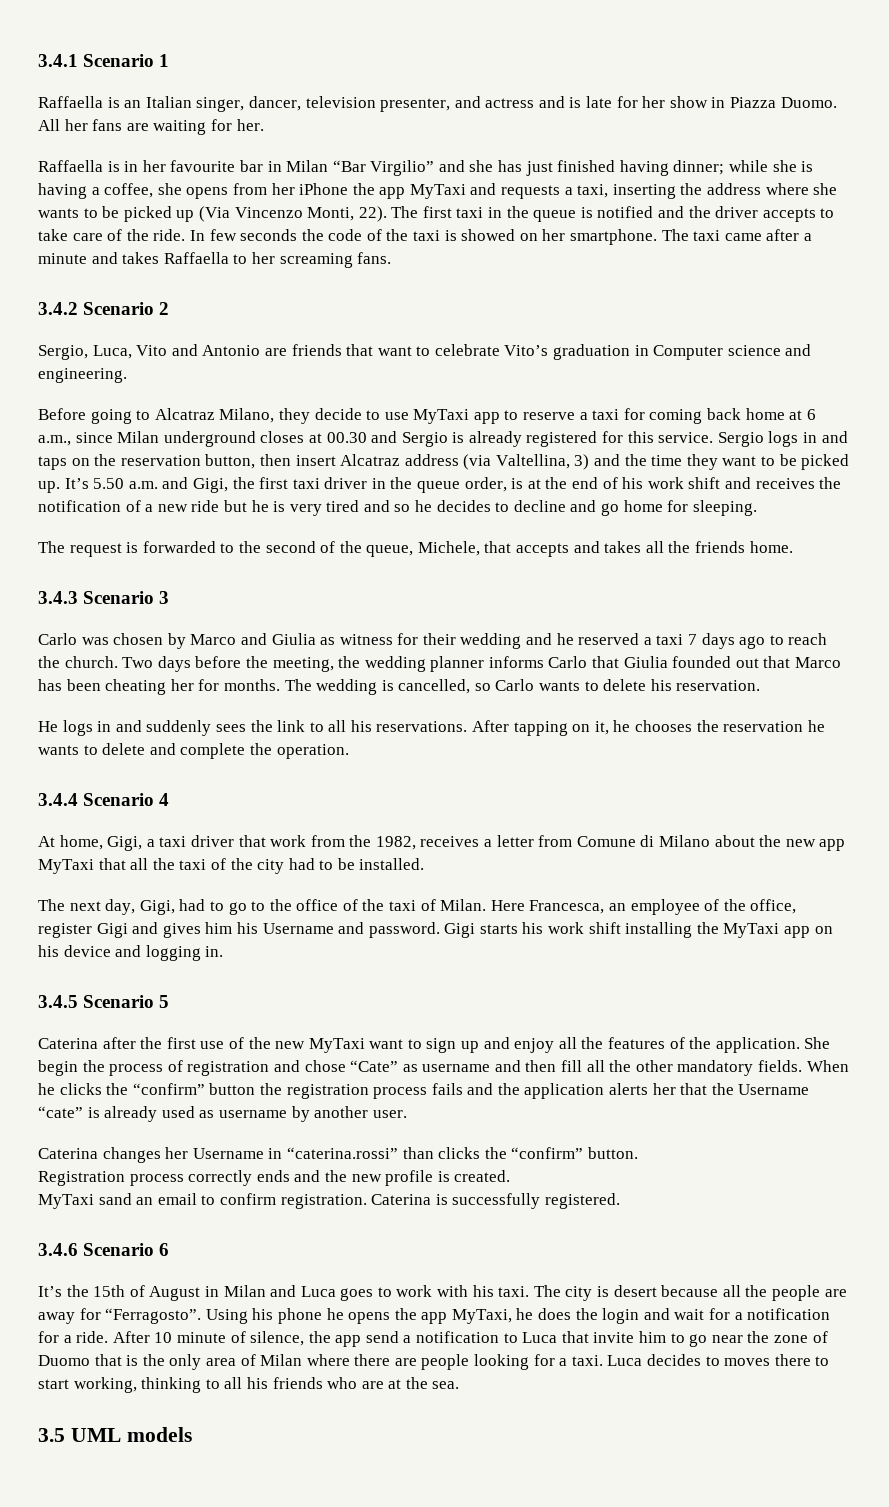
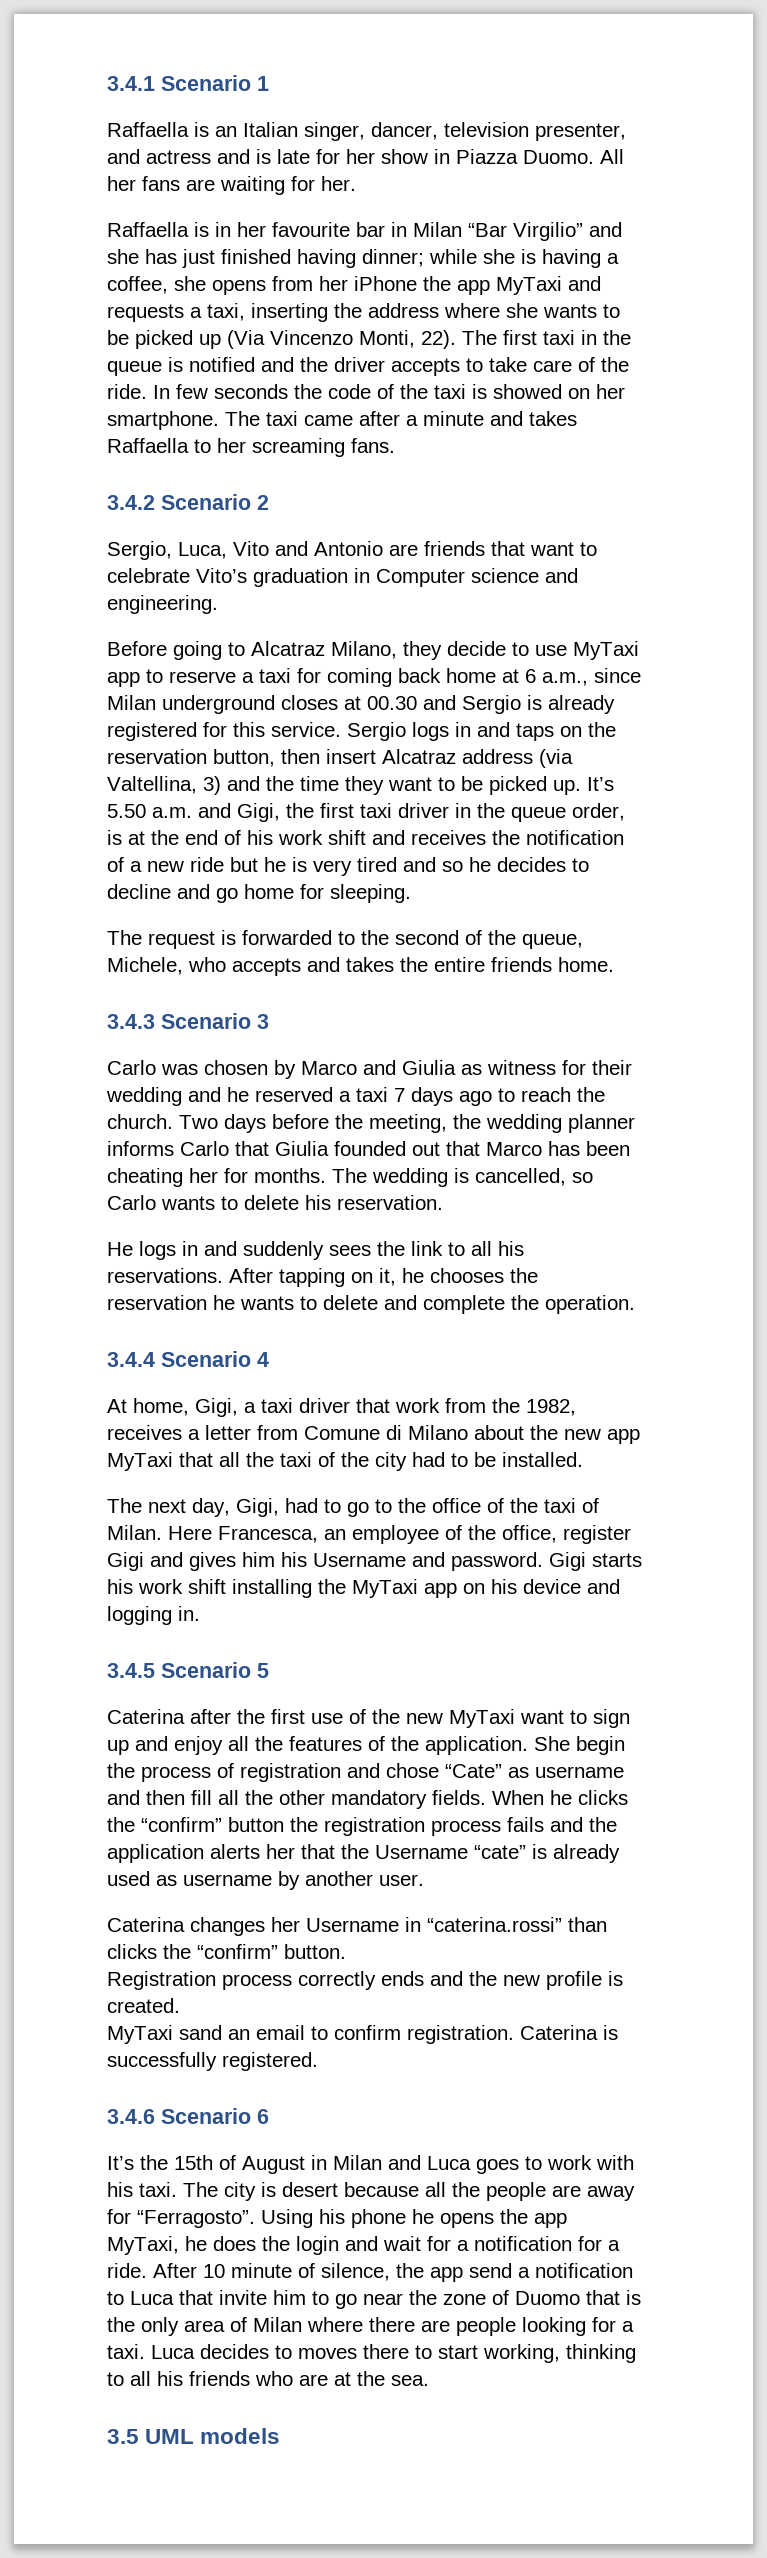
[484,541,512,553] that -> [188,957,226,972] who
[645,541,691,553] all the -> [400,957,485,972] the entire

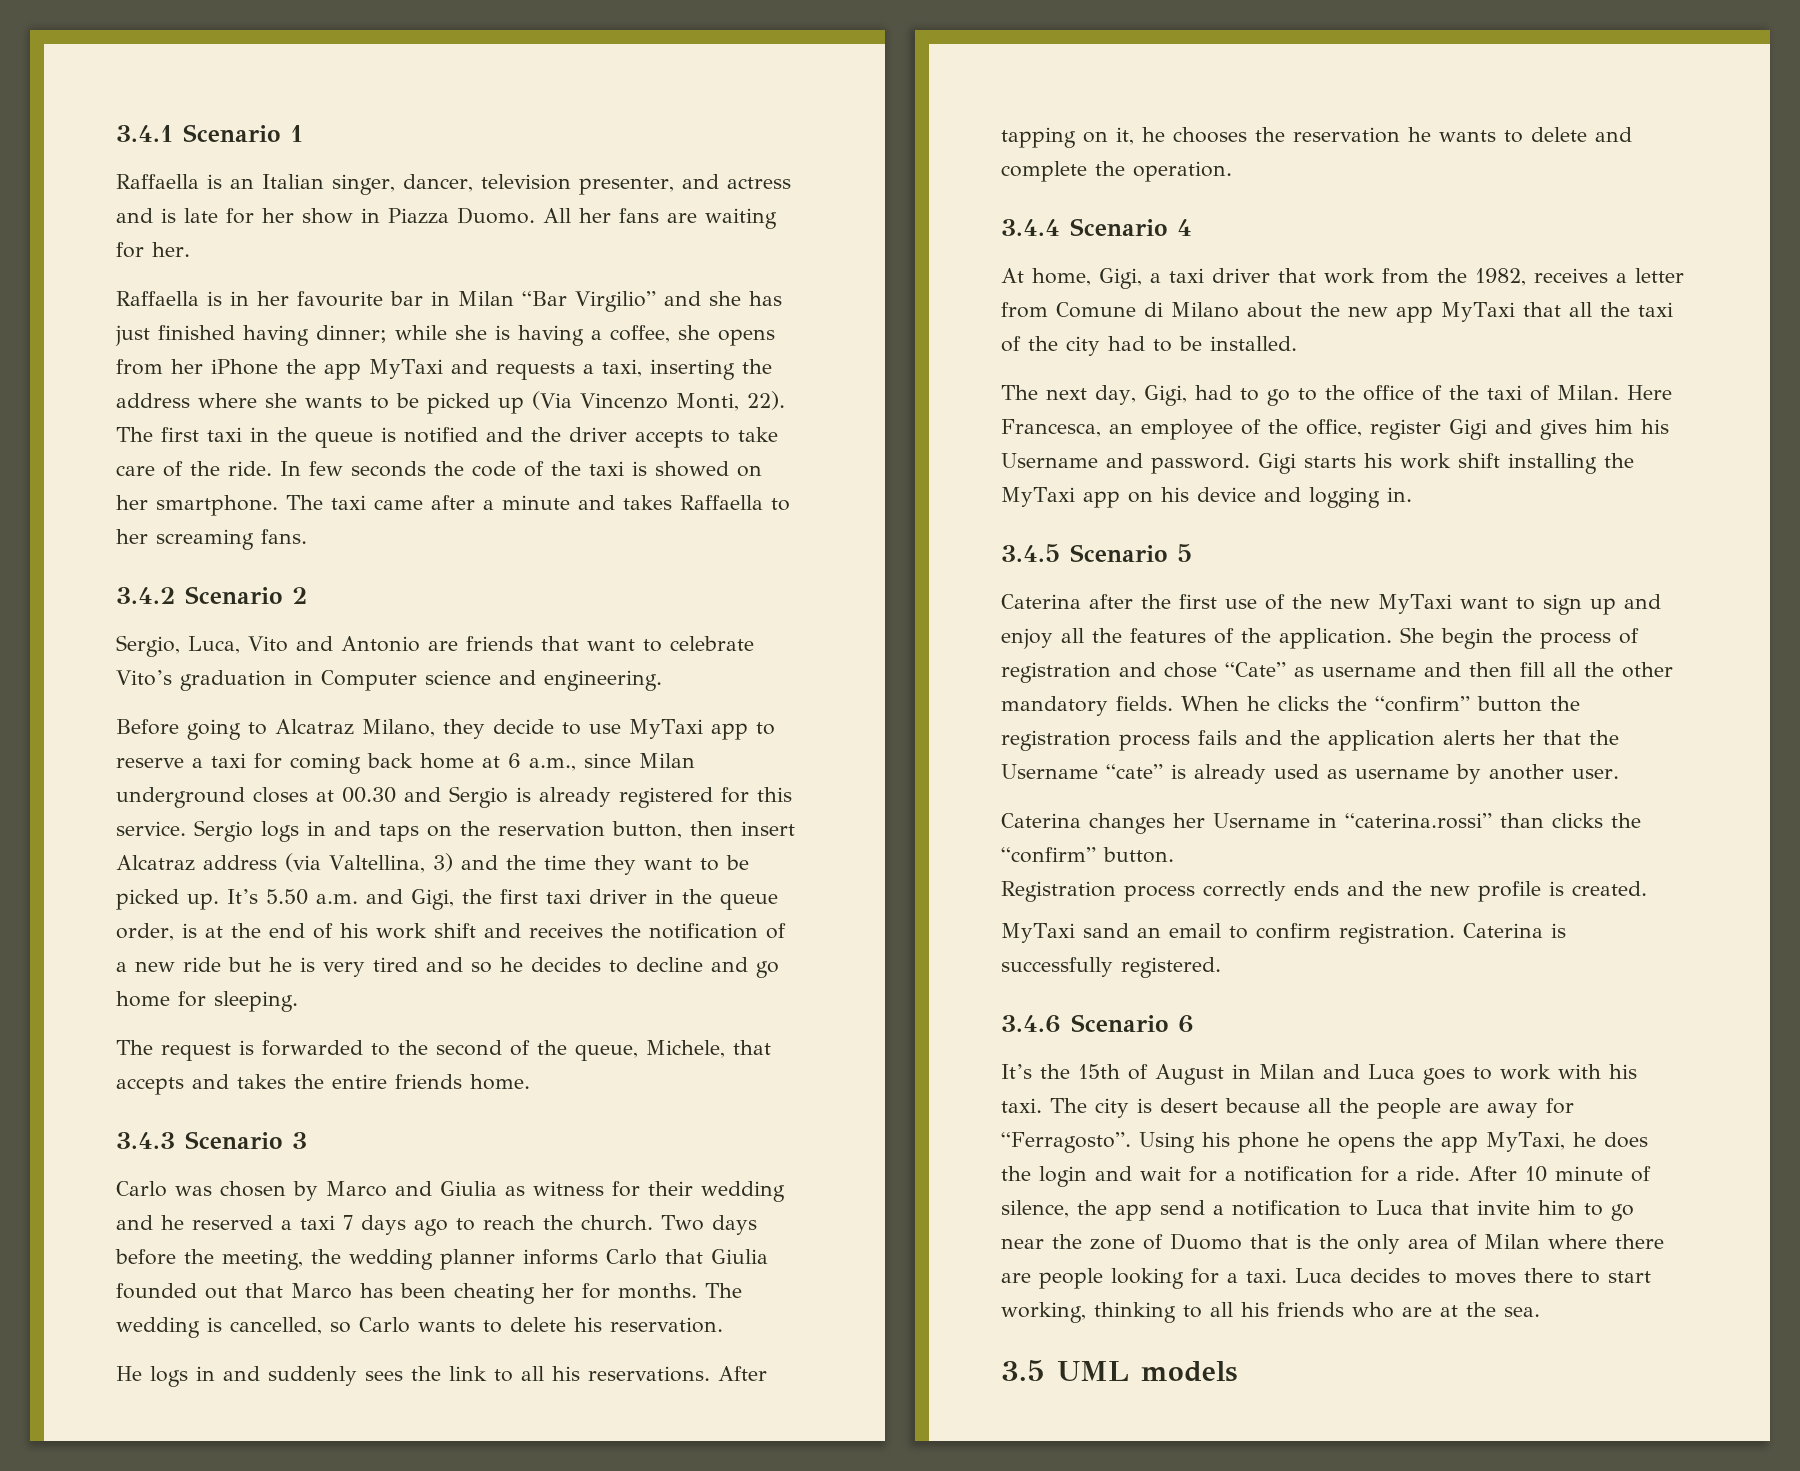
[188,957,226,972] who -> [733,1040,771,1055] that

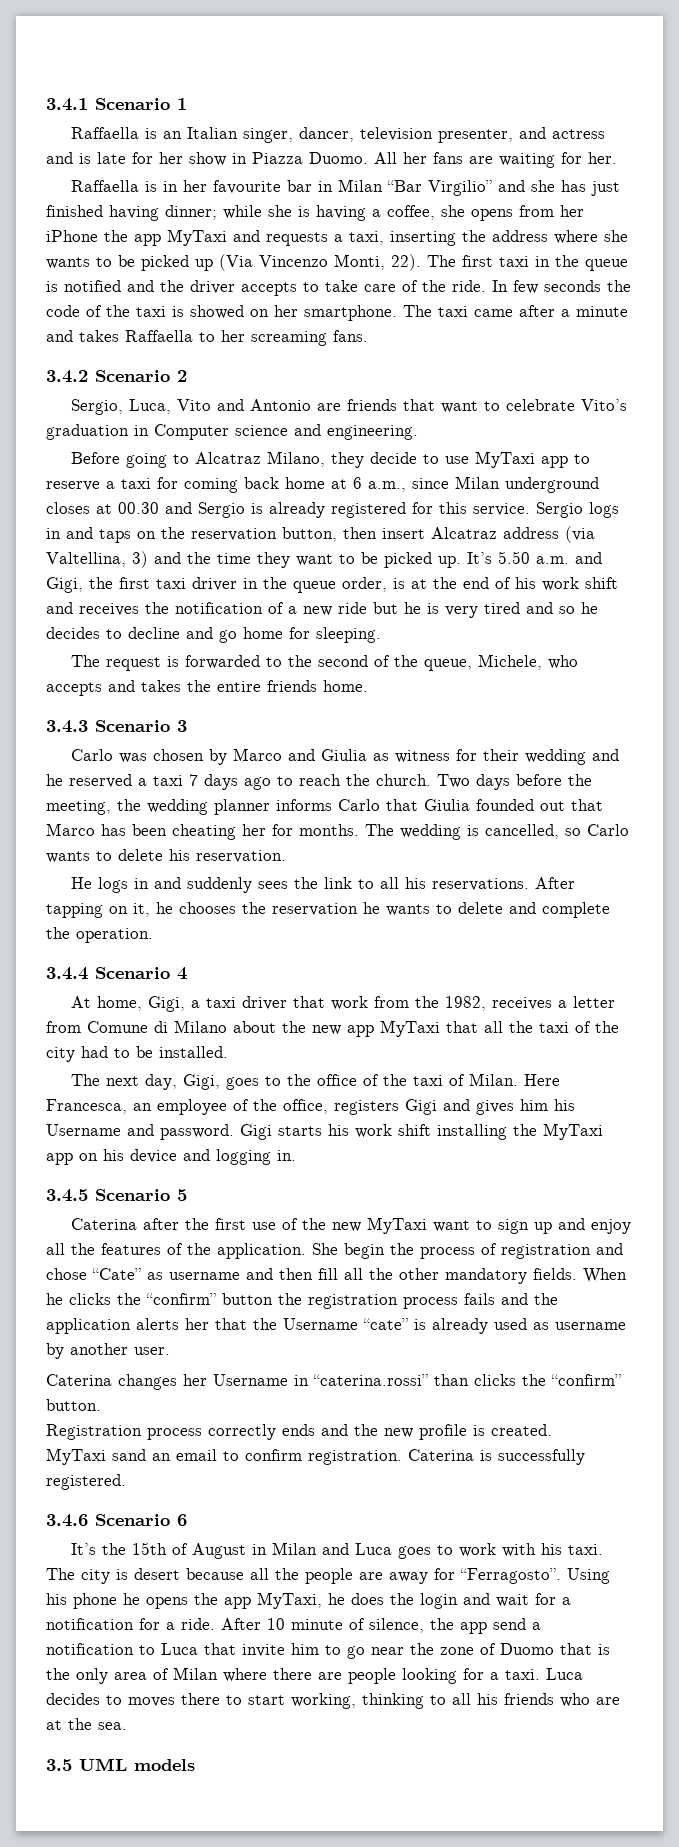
[733,1040,771,1055] that -> [547,655,578,669] who
[1194,385,1290,406] had to go -> [225,1077,259,1090] goes
[1370,419,1441,440] register -> [334,1100,399,1115] registers

